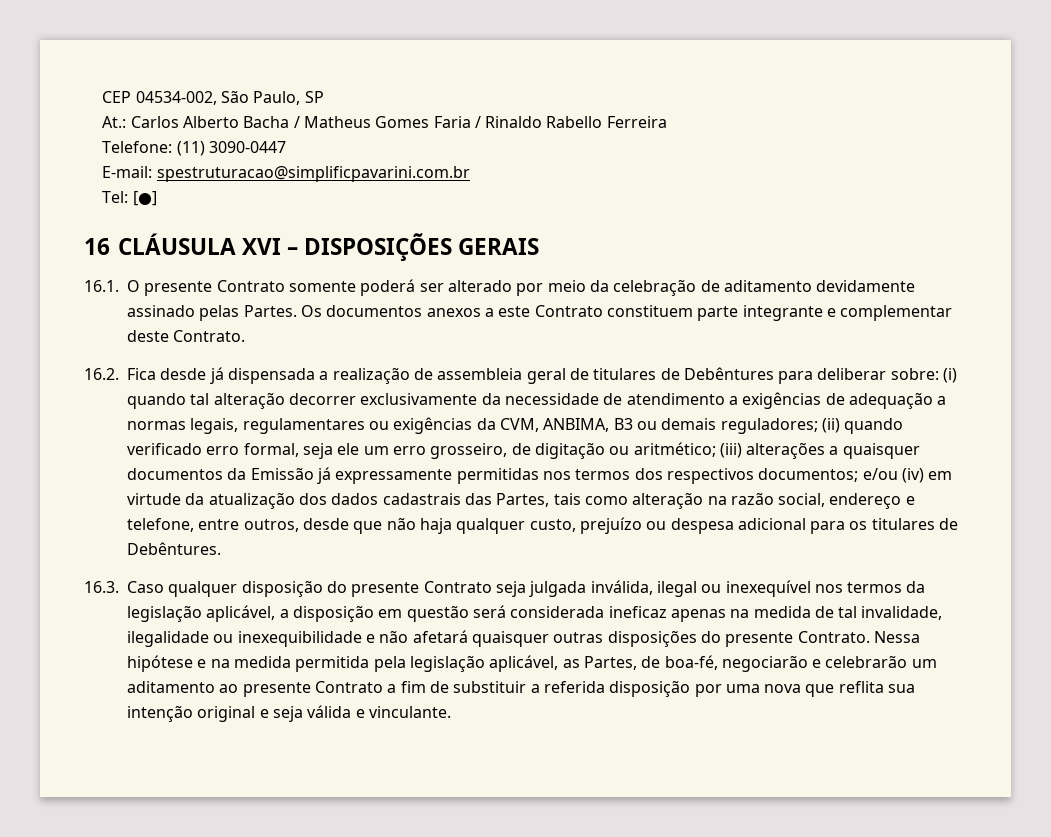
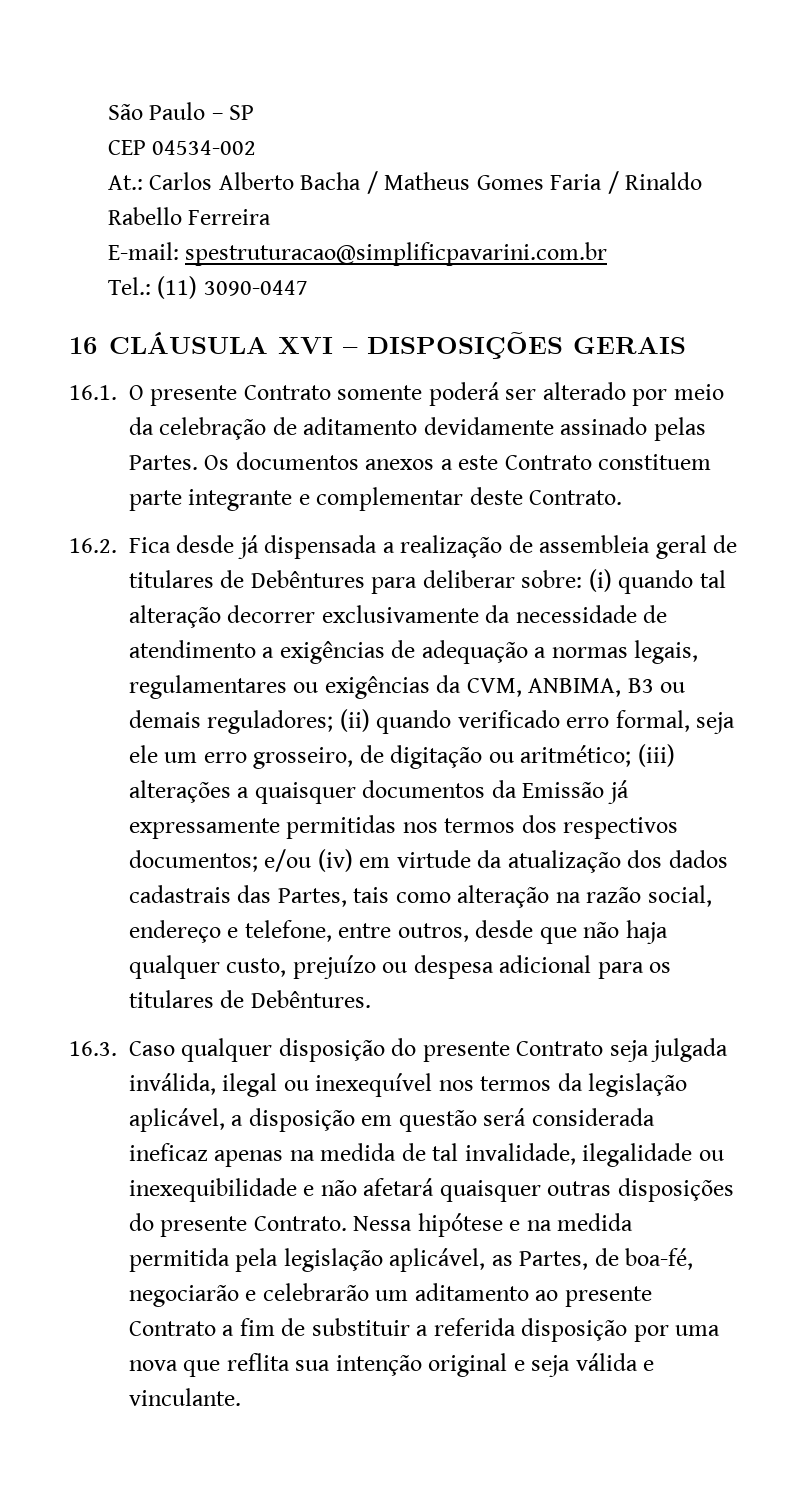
[102,90,324,105] CEP 04534-002, São Paulo, SP -> [107,102,255,120] [107,140,257,155] São Paulo – SP // CEP 04534-002
[102,141,286,156] // Telefone: (11) 3090-0447 -> (272, 217) none
[102,191,157,206] Tel: [●] -> [107,276,308,299] Tel.: (11) 3090-0447

